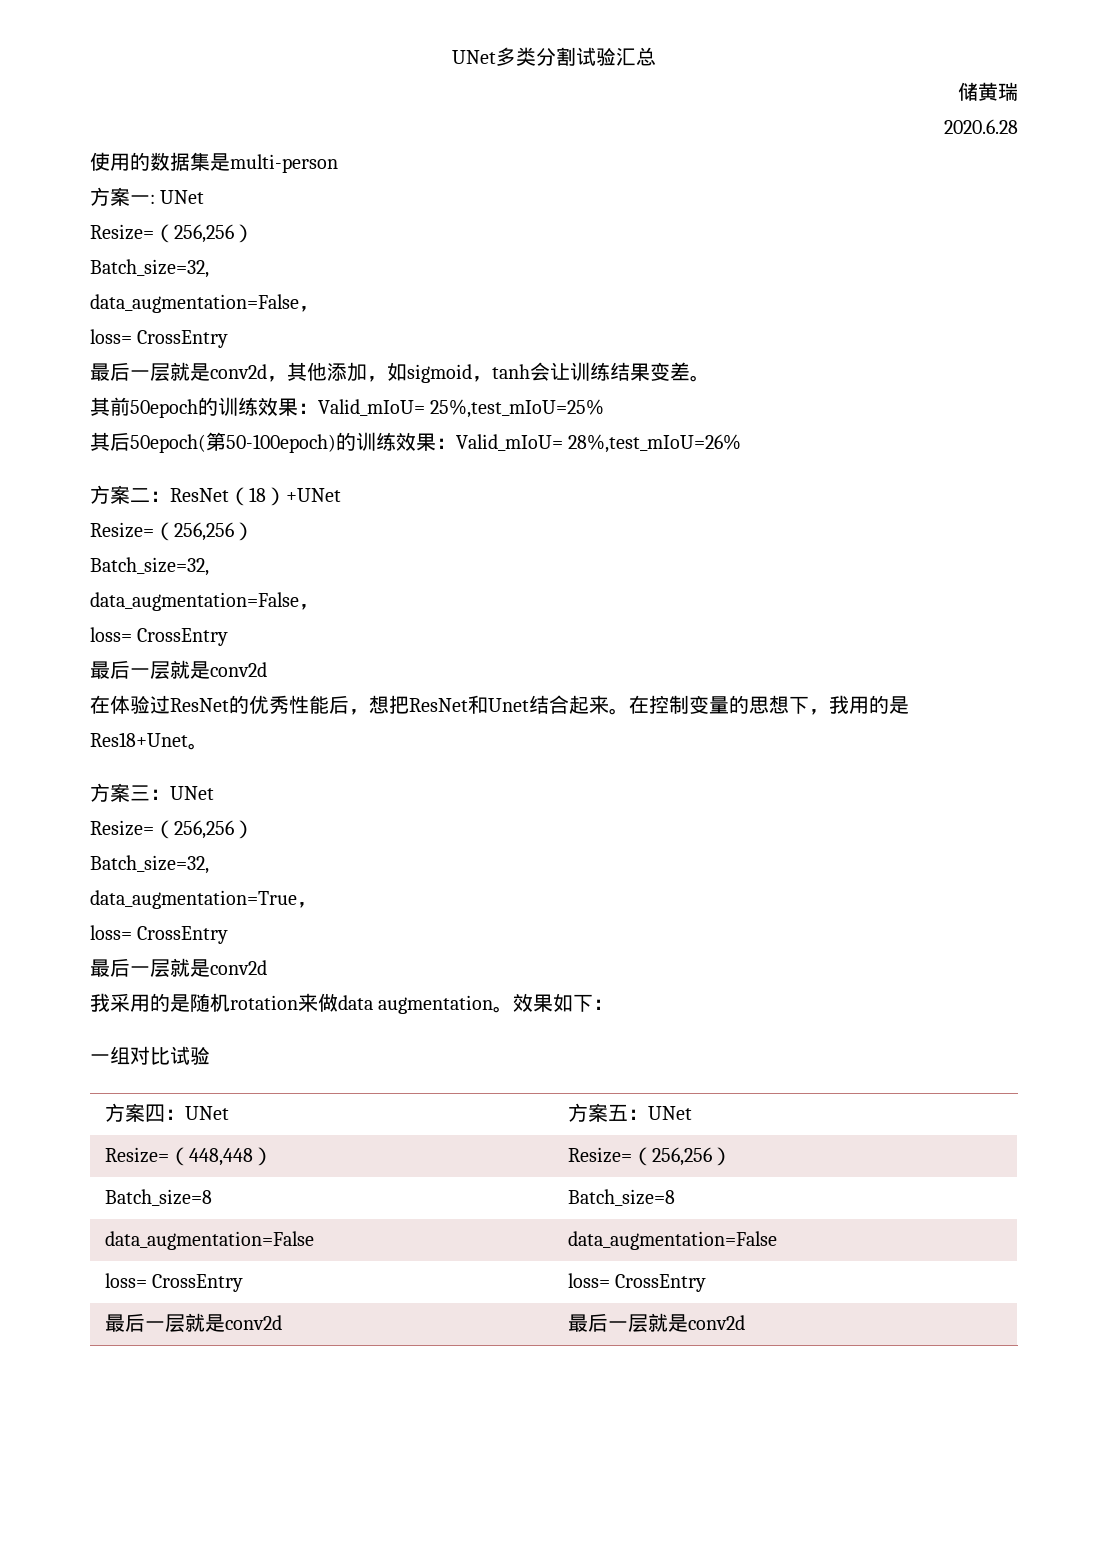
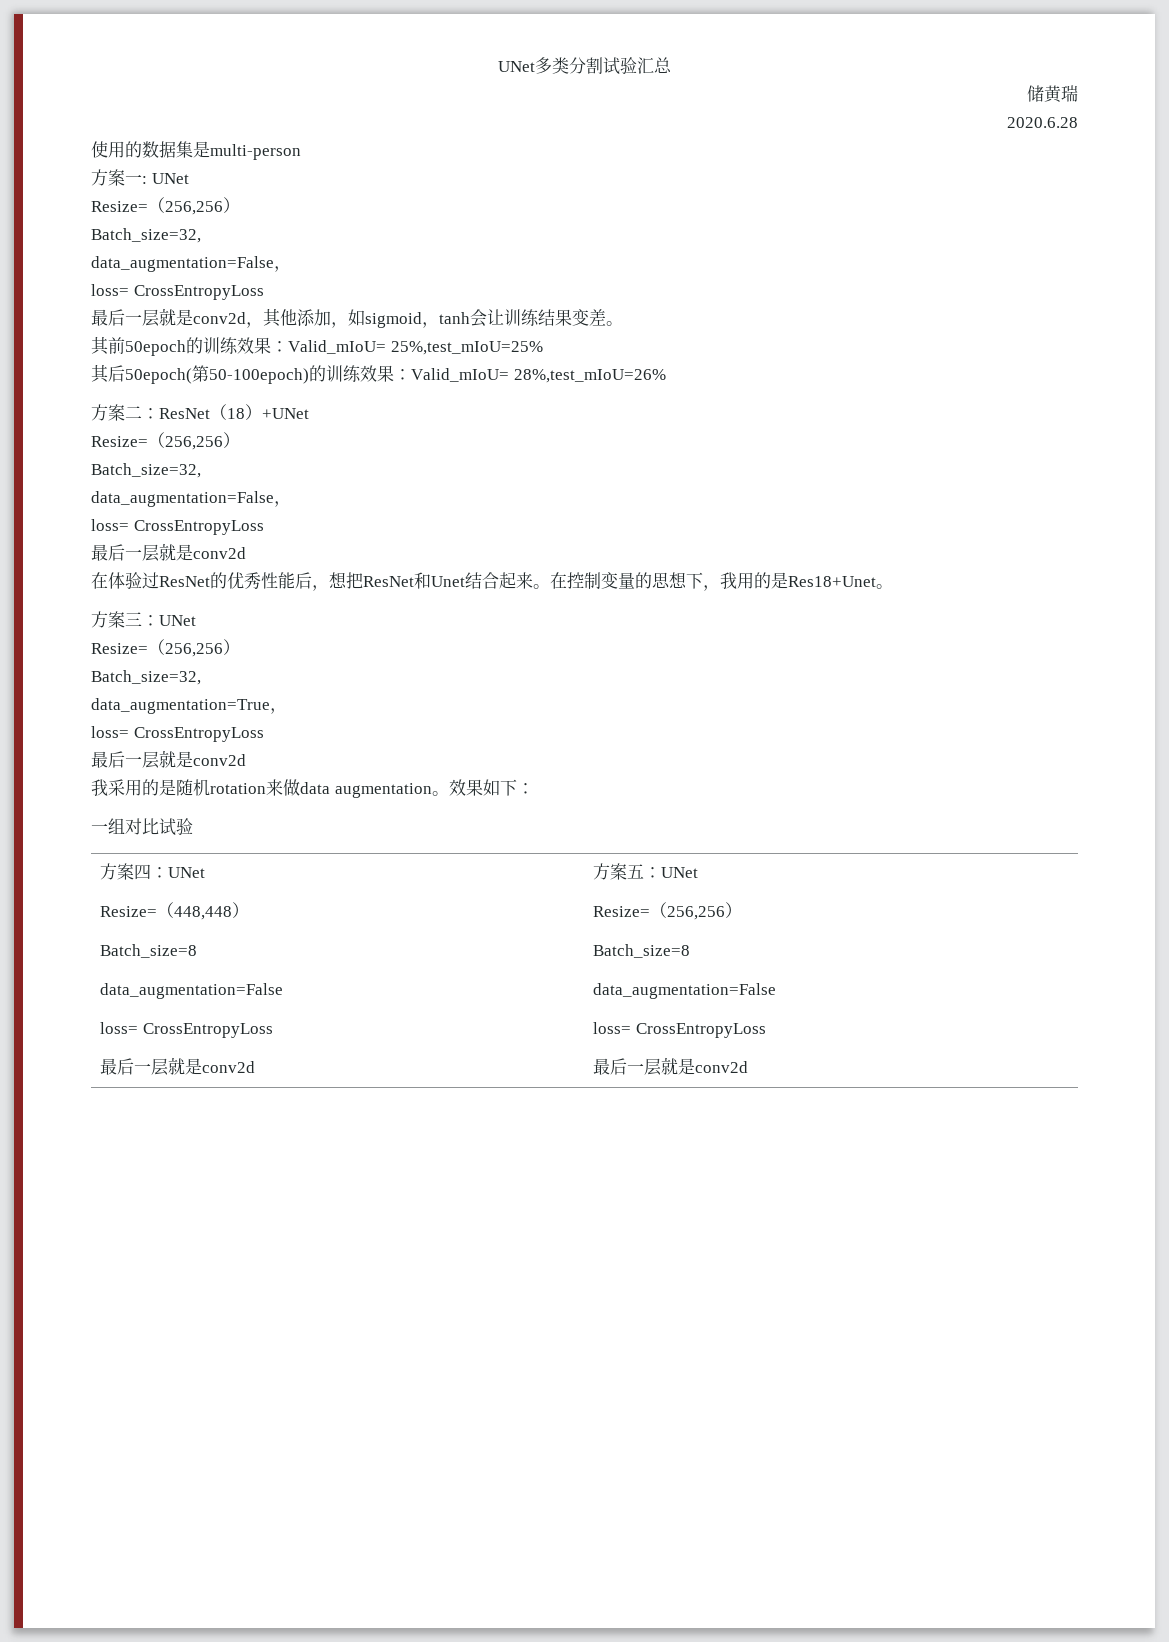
[137,330,229,348] CrossEntry -> [133,285,264,300] CrossEntropyLoss
[137,628,229,646] CrossEntry -> [133,520,264,535] CrossEntropyLoss
[137,926,229,944] CrossEntry -> [133,727,264,742] CrossEntropyLoss
[152,1274,244,1292] [567,1273,707,1292] CrossEntry | loss= CrossEntry -> [142,1023,273,1038] [593,1022,766,1038] CrossEntropyLoss | loss= CrossEntropyLoss

